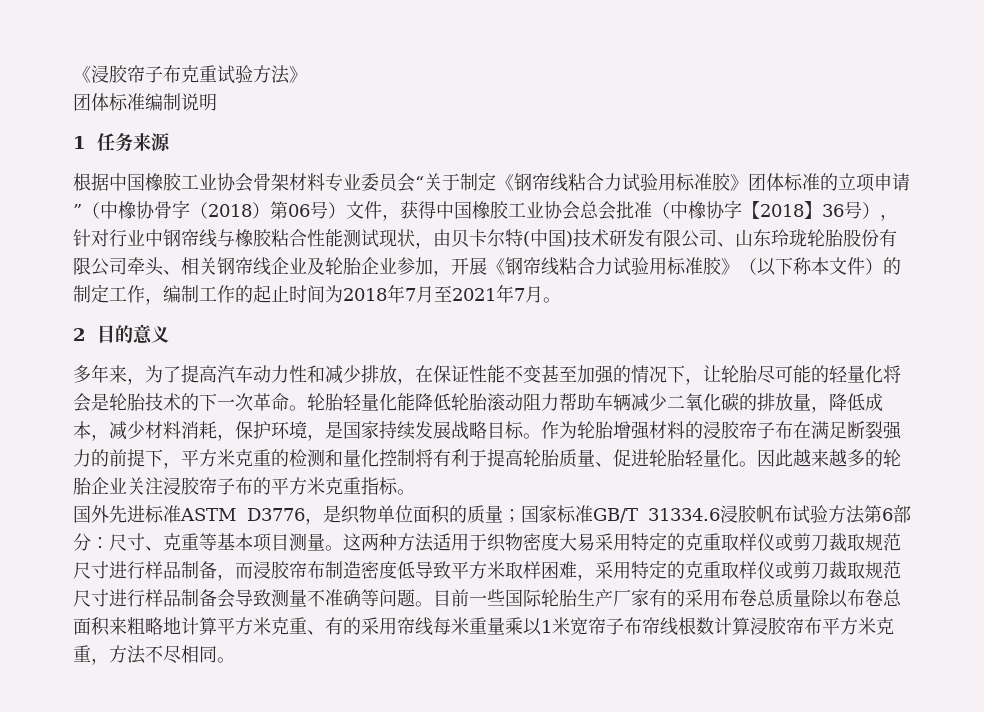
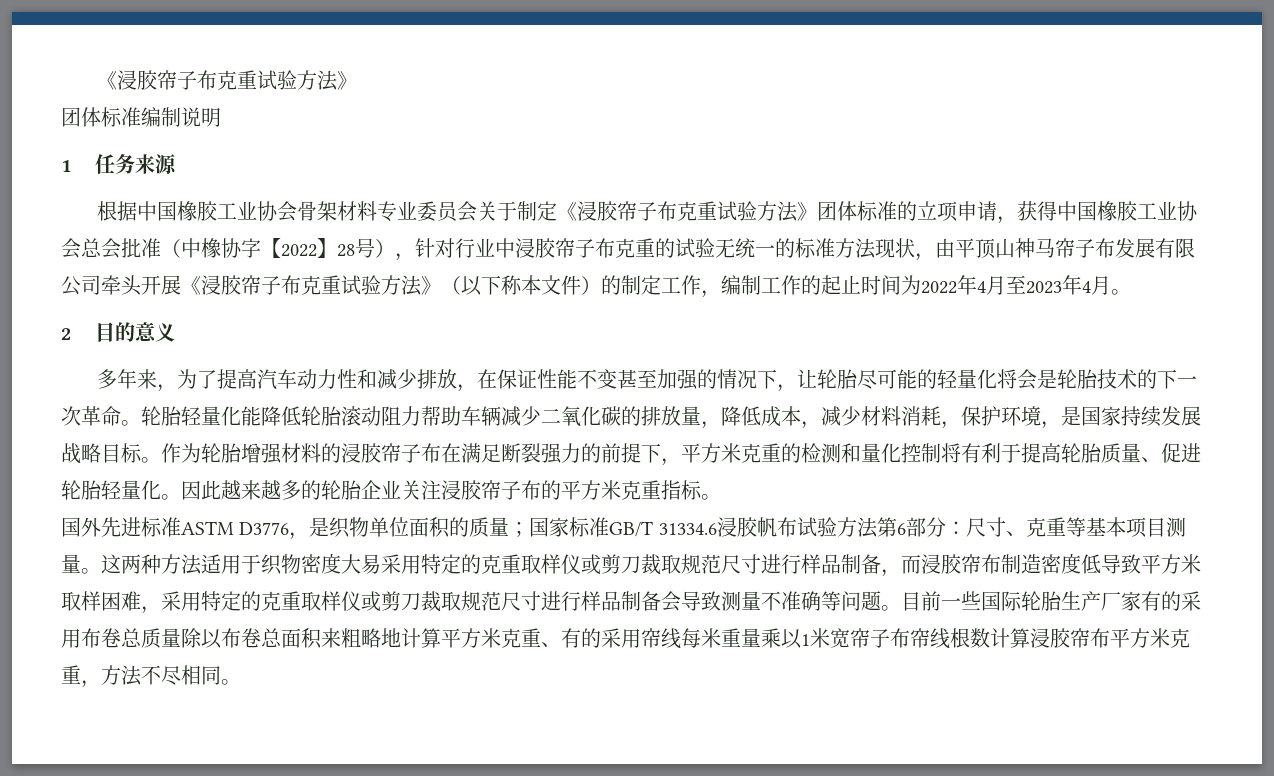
[415,176,424,189] “ -> (478, 211) none
[514,173,731,192] 钢帘线粘合力试验用标准胶 -> [577,201,799,222] 浸胶帘子布克重试验方法
[73,200,382,219] ”（中橡协骨字（2018）第06号）文件 -> (998, 211) none
[760,201,844,219] 2018】36 -> [281,238,355,258] 2022】28
[163,229,897,249] [73,257,722,277] 钢帘线与橡胶粘合性能测试现状，由贝卡尔特(中国)技术研发有限公司、山东玲珑轮胎股份有限公司牵头、相关钢帘线企业及轮胎企业参加，开展《钢帘线粘合力试验用标准胶 -> [515,238,1195,261] [61,275,422,296] 浸胶帘子布克重的试验无统一的标准方法现状，由平顶山神马帘子布发展有限公司牵头开展《浸胶帘子布克重试验方法
[343,284,525,303] 2018年7月至2021年7 -> [921,275,1091,295] 2022年4月至2023年4

